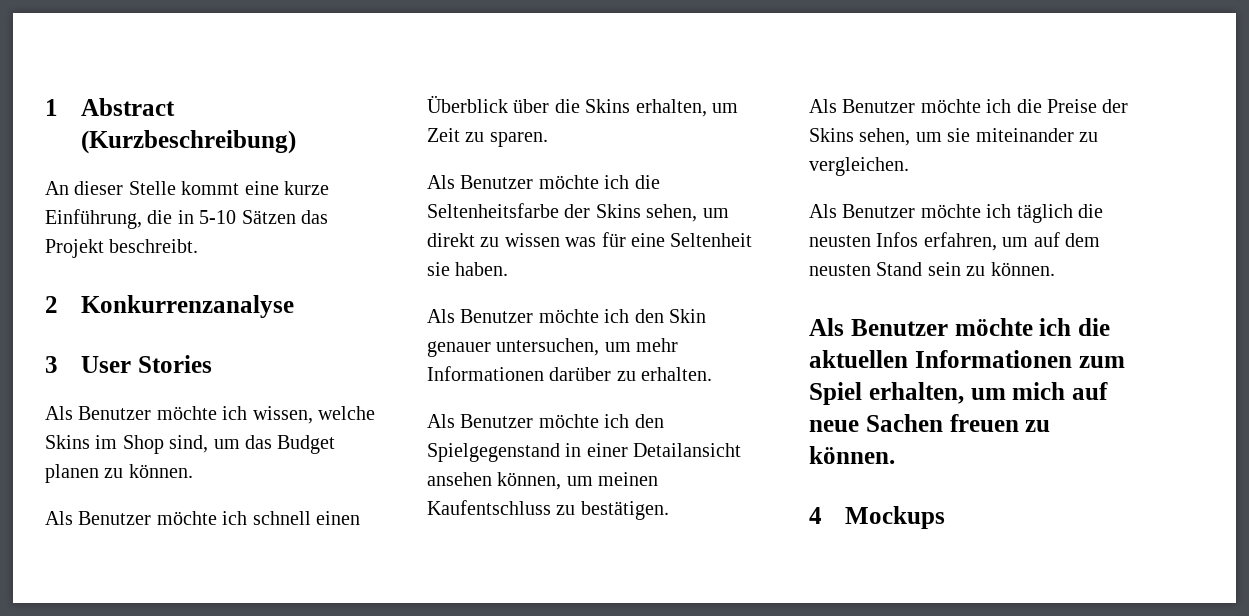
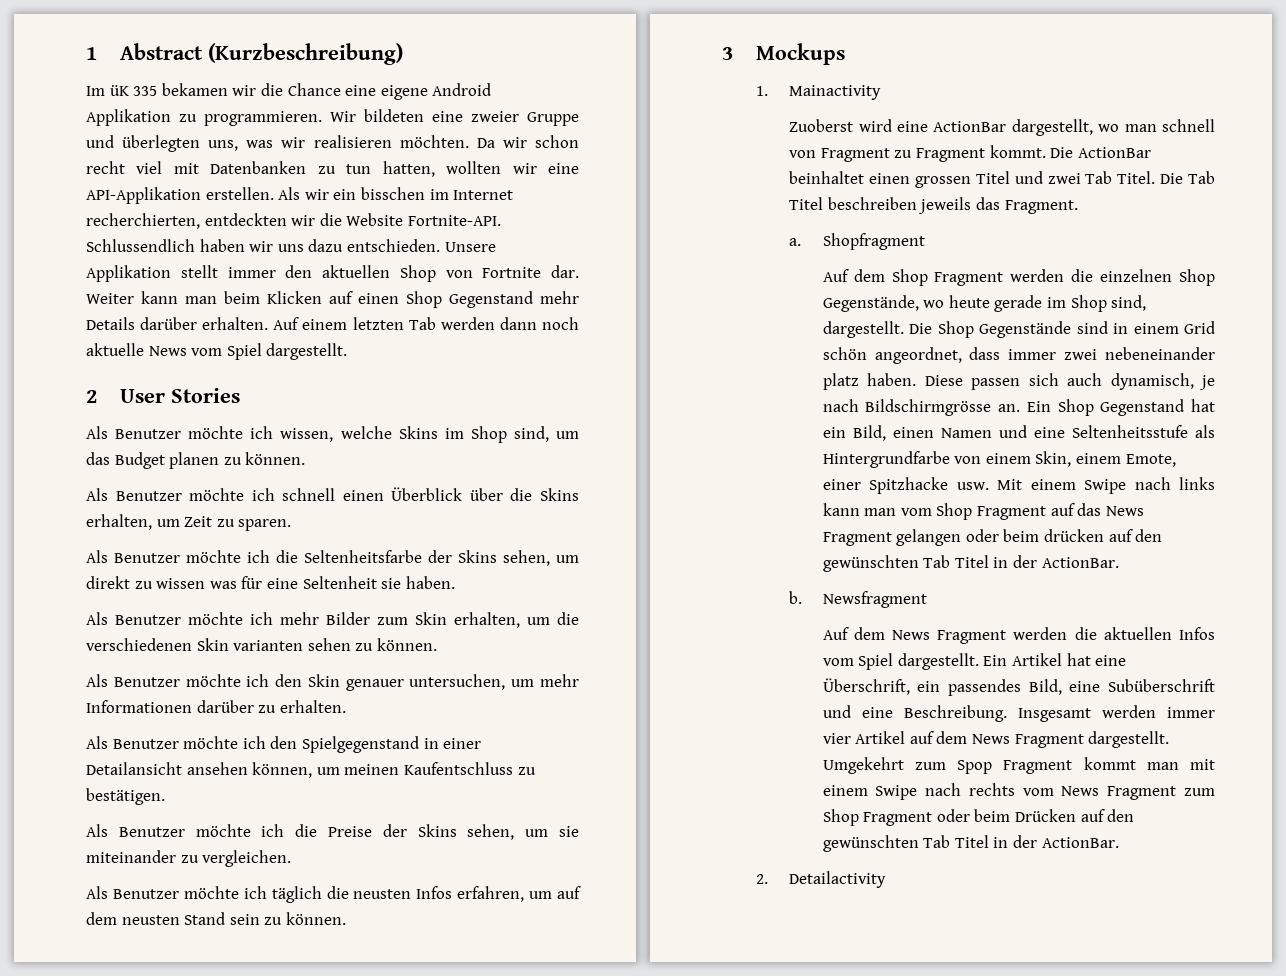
[45,181,329,195] [45,209,328,229] [45,239,199,258] [45,295,294,318] [45,356,58,373] An dieser Stelle kommt eine kurze Einführung, die in 5-10 Sätzen das Projekt beschreibt. // 2 Konkurrenzanalyse // 3 -> [86,83,492,100] [86,109,579,126] [86,135,579,152] [86,161,579,177] [86,187,514,204] [86,213,501,229] [86,239,496,252] [86,265,579,282] [86,291,579,308] [86,317,579,330] [86,343,348,360] [86,390,97,403] Im üK 335 bekamen wir die Chance eine eigene Android Applikation zu programmieren. Wir bildeten eine zweier Gruppe und überlegten uns, was wir realisieren möchten. Da wir schon recht viel mit Datenbanken zu tun hatten, wollten wir eine API-Applikation erstellen. Als wir ein bisschen im Internet recherchierten, entdeckten wir die Website Fortnite-API. Schlussendlich haben wir uns dazu entschieden. Unsere Applikation stellt immer den aktuellen Shop von Fortnite dar. Weiter kann man beim Klicken auf einen Shop Gegenstand mehr Details darüber erhalten. Auf einem letzten Tab werden dann noch aktuelle News vom Spiel dargestellt. // 2
(509, 269) none -> [86,612,579,628] [86,638,437,651] // Als Benutzer möchte ich mehr Bilder zum Skin erhalten, um die verschiedenen Skin varianten sehen zu können.
[809,318,1110,336] [809,350,1125,368] [809,382,1108,405] [809,414,1051,432] [809,446,895,464] [809,506,945,529] Als Benutzer möchte ich die aktuellen Informationen zum Spiel erhalten, um mich auf neue Sachen freuen zu können. // 4 Mockups -> [722,43,845,65] [755,85,882,100] [789,119,1215,136] [789,145,1151,162] [789,171,1215,188] [789,197,1078,214] [789,233,925,250] [822,269,1215,286] [822,295,1147,312] [822,321,1215,338] [822,347,1215,364] [822,373,1215,390] [822,399,1215,416] [822,425,1215,441] [822,451,1176,468] [822,477,1215,494] [822,503,1144,520] [822,529,1163,546] [822,555,1119,572] [789,591,927,608] [822,627,1215,644] [822,653,1127,670] [822,678,1215,696] [822,705,1215,722] [822,731,1170,748] [822,757,1215,774] [822,783,1215,800] [822,809,1135,826] [822,835,1119,852] [755,871,887,888] 3 Mockups // 1. Mainactivity // Zuoberst wird eine ActionBar dargestellt, wo man schnell von Fragment zu Fragment kommt. Die ActionBar beinhaltet einen grossen Titel und zwei Tab Titel. Die Tab Titel beschreiben jeweils das Fragment. // a. Shopfragment // Auf dem Shop Fragment werden die einzelnen Shop Gegenstände, wo heute gerade im Shop sind, dargestellt. Die Shop Gegenstände sind in einem Grid schön angeordnet, dass immer zwei nebeneinander platz haben. Diese passen sich auch dynamisch, je nach Bildschirmgrösse an. Ein Shop Gegenstand hat ein Bild, einen Namen und eine Seltenheitsstufe als Hintergrundfarbe von einem Skin, einem Emote, einer Spitzhacke usw. Mit einem Swipe nach links kann man vom Shop Fragment auf das News Fragment gelangen oder beim drücken auf den gewünschten Tab Titel in der ActionBar. // b. Newsfragment // Auf dem News Fragment werden die aktuellen Infos vom Spiel dargestellt. Ein Artikel hat eine Überschrift, ein passendes Bild, eine Subüberschrift und eine Beschreibung. Insgesamt werden immer vier Artikel auf dem News Fragment dargestellt. Umgekehrt zum Spop Fragment kommt man mit einem Swipe nach rechts vom News Fragment zum Shop Fragment oder beim Drücken auf den gewünschten Tab Titel in der ActionBar. // 2. Detailactivity

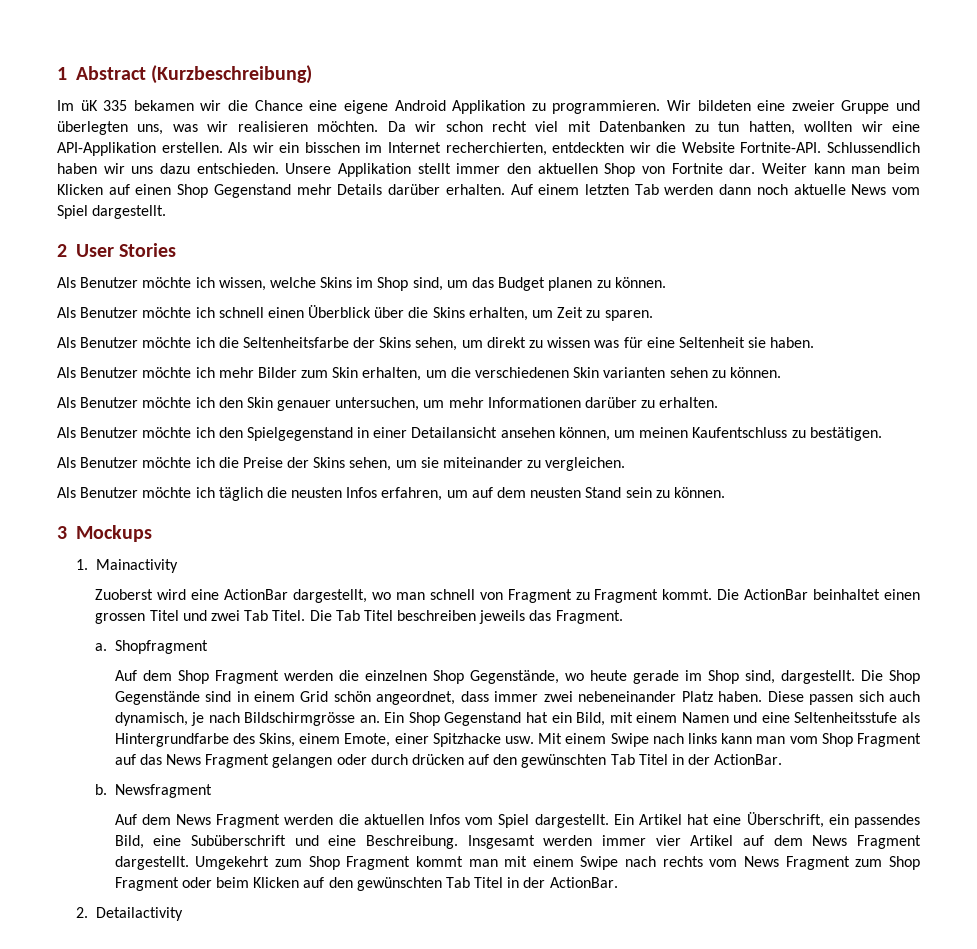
[822,373,859,390] platz -> [681,691,713,702] Platz
[892,427,934,438] einen -> [609,712,678,723] mit einem
[954,451,1072,467] von einem Skin, -> [232,733,296,747] des Skins,
[1003,529,1040,542] beim -> [370,754,408,765] durch
[957,760,993,774] Spop -> [308,856,340,870] Shop
[1015,809,1077,822] Drücken -> [253,877,300,888] Klicken

